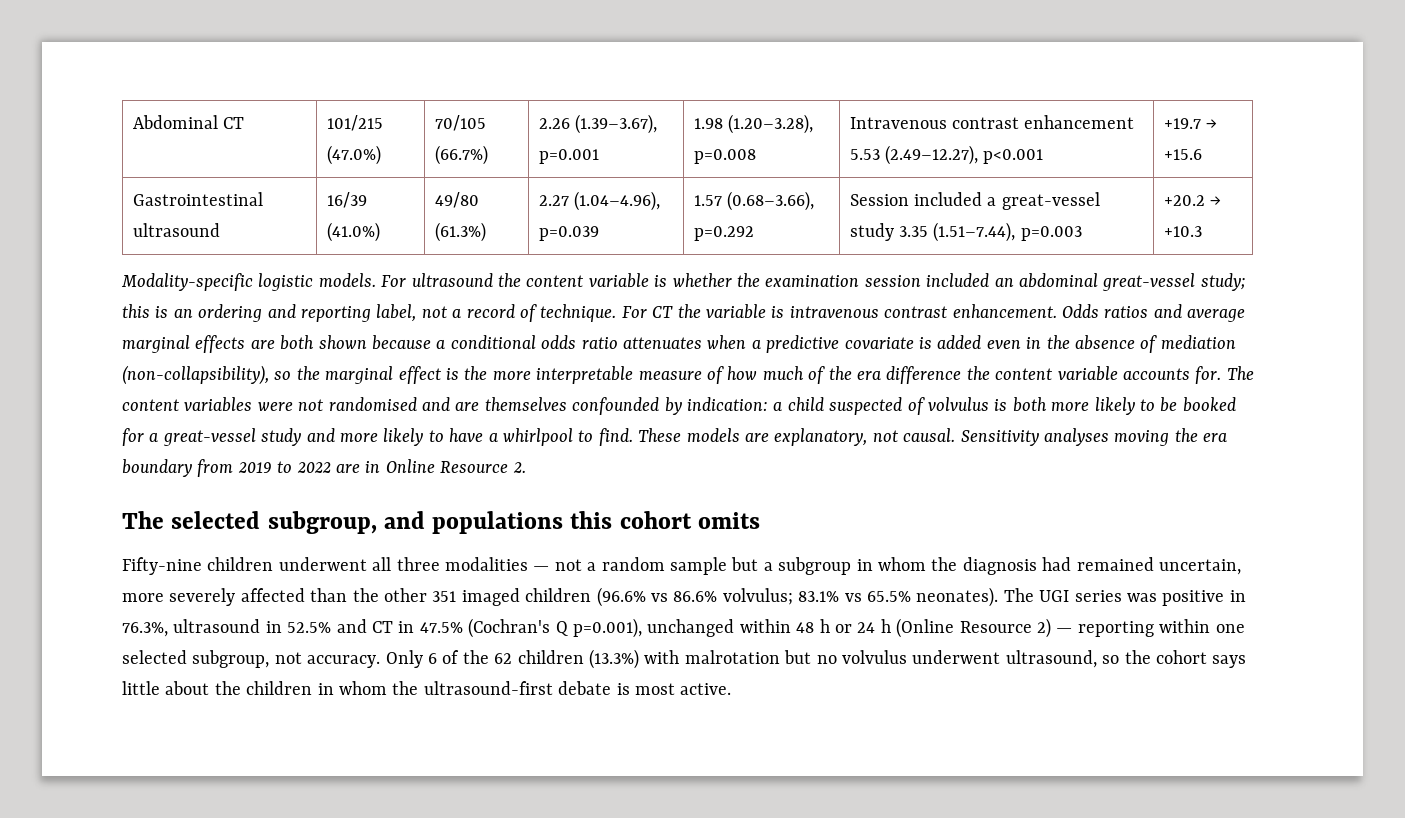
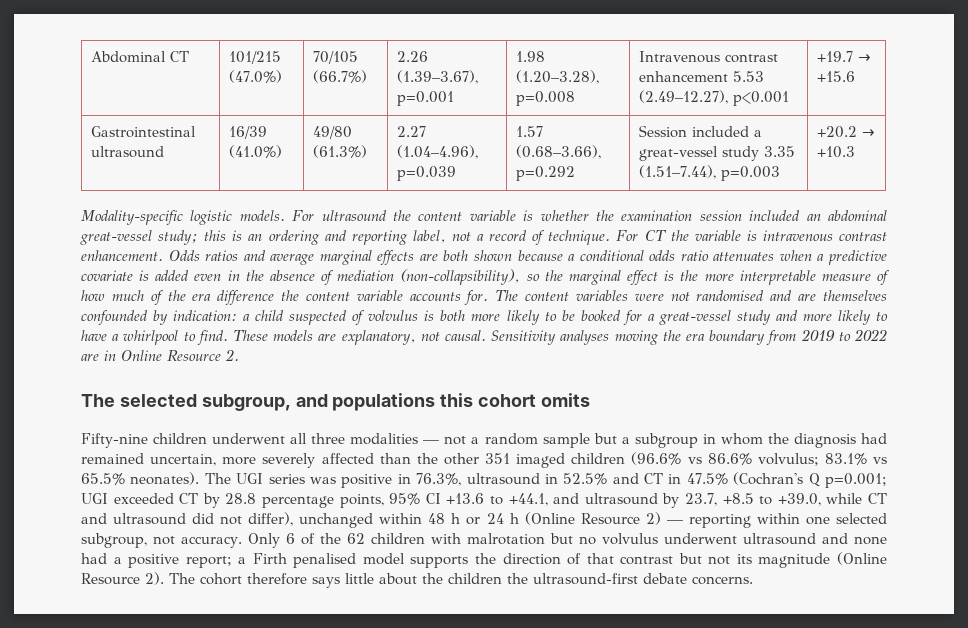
[572,618,642,638] p=0.001), -> [825,473,888,488] [81,493,888,508] [81,512,294,526] p=0.001; UGI exceeded CT by 28.8 percentage points, 95% CI +13.6 to +44.1, and ultrasound by 23.7, +8.5 to +39.0, while CT and ultrasound did not differ),
[588,649,639,669] (13.3%) -> (425, 538) none
[1005,650,1207,668] ultrasound, so the cohort -> [742,533,888,545] [81,552,887,568] [81,572,307,585] ultrasound and none had a positive report; a Firth penalised model supports the direction of that contrast but not its magnitude (Online Resource 2). The cohort therefore
[317,681,387,695] in whom -> (502, 578) none
[616,683,732,695] is most active. -> [692,576,753,585] concerns.

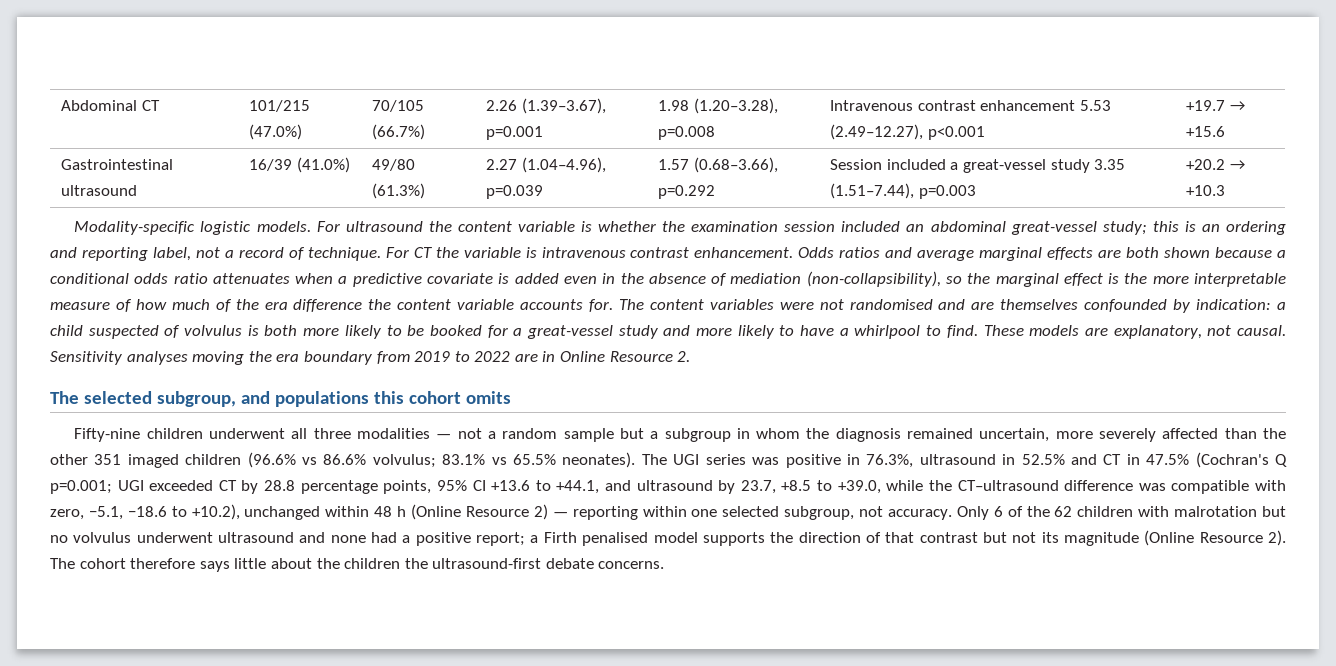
[860,433,887,444] had -> (901, 435) none
[868,493,888,504] [81,512,294,526] CT and ultrasound did not differ), -> [928,480,1286,494] [50,504,240,520] the CT–ultrasound difference was compatible with zero, −5.1, −18.6 to +10.2),
[466,513,519,525] or 24 h -> (407, 511) none

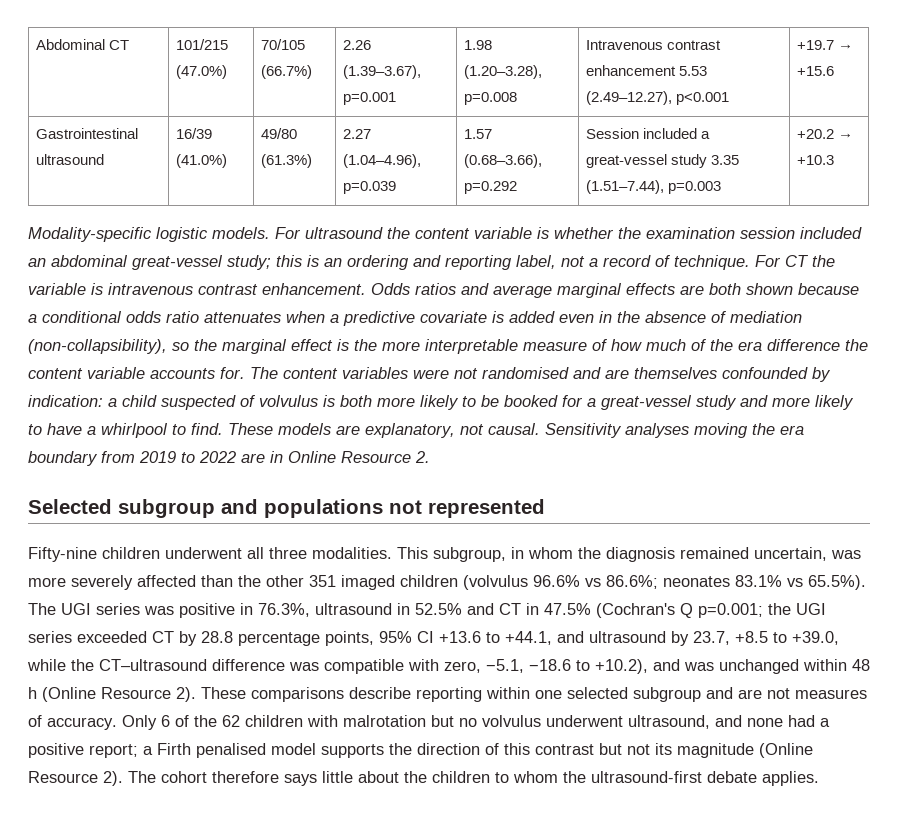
[50,391,511,407] The selected subgroup, and populations this cohort omits -> [28,499,545,518] Selected subgroup and populations not represented
[356,428,731,442] modalities — not a random sample but a subgroup -> [312,547,506,562] modalities. This subgroup,
(1050, 435) none -> [831,550,861,559] was
[247,452,636,468] (96.6% vs 86.6% volvulus; 83.1% vs 65.5% neonates). -> [463,575,866,590] (volvulus 96.6% vs 86.6%; neonates 83.1% vs 65.5%).
[117,480,144,491] UGI -> [768,603,826,615] [28,631,72,643] the UGI series
(240, 512) none -> [653,659,714,671] and was
[533,504,884,520] 2) — reporting within one selected subgroup, not -> [176,687,867,702] [28,715,42,727] 2). These comparisons describe reporting within one selected subgroup and are not measures of
[218,532,295,543] ultrasound -> [628,715,710,729] ultrasound,
[885,532,915,543] that -> [504,743,530,755] this
(401, 563) none -> [495,771,558,783] to whom
[598,561,665,569] concerns. -> [762,771,819,786] applies.

